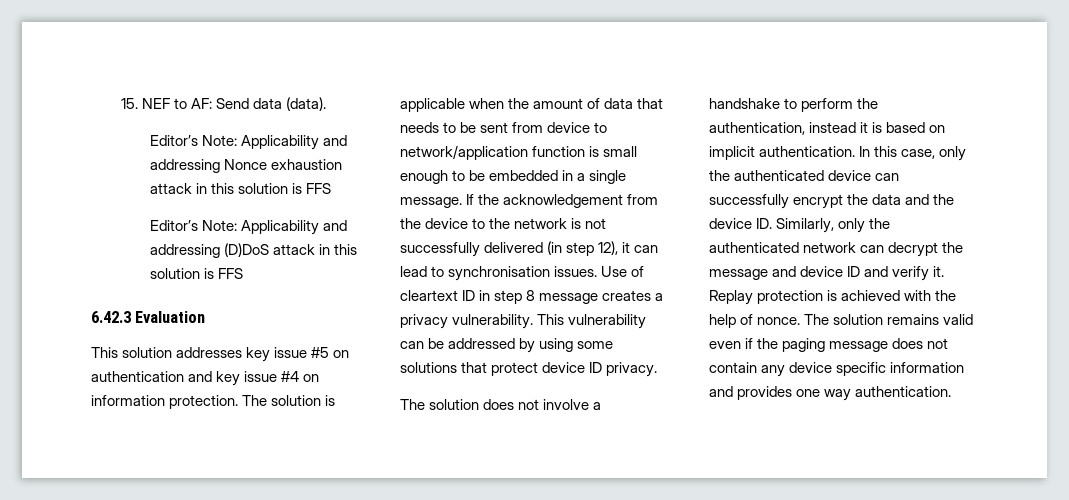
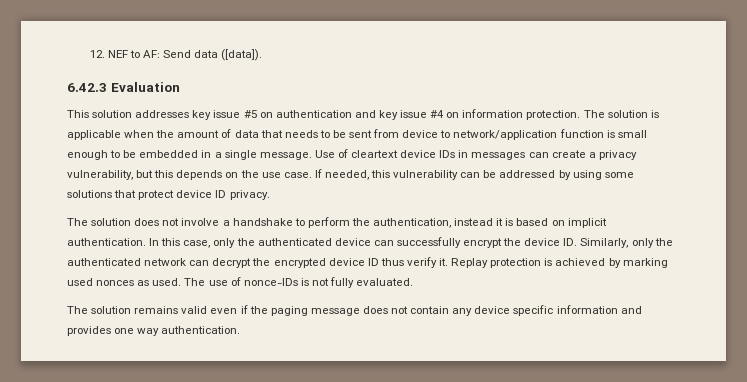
[120,98,138,109] 15. -> [89,50,105,58] 12.
[285,97,326,111] [150,135,348,150] [150,159,343,173] [150,183,332,194] [150,220,348,235] [150,243,358,258] [150,268,244,279] (data). // Editor’s Note: Applicability and addressing Nonce exhaustion attack in this solution is FFS // Editor’s Note: Applicability and addressing (D)DoS attack in this solution is FFS -> [221,49,263,61] ([data]).
[466,194,659,208] [400,218,607,229] [400,241,659,257] [400,266,645,281] [400,290,664,304] [400,314,565,329] If the acknowledgement from the device to the network is not successfully delivered (in step 12), it can lead to synchronisation issues. Use of cleartext ID in step 8 message creates a privacy vulnerability. This -> [314,149,637,160] [67,169,391,180] Use of cleartext device IDs in messages can create a privacy vulnerability, but this depends on the use case. If needed, this
[872,194,955,205] data and the -> (522, 242) none
[709,266,889,280] message and device ID and -> [273,258,404,268] encrypted device ID thus
[904,290,957,301] [709,314,801,328] with the help of nonce. -> [608,258,668,268] [67,277,414,288] by marking used nonces as used. The use of nonce-IDs is not fully evaluated. //

